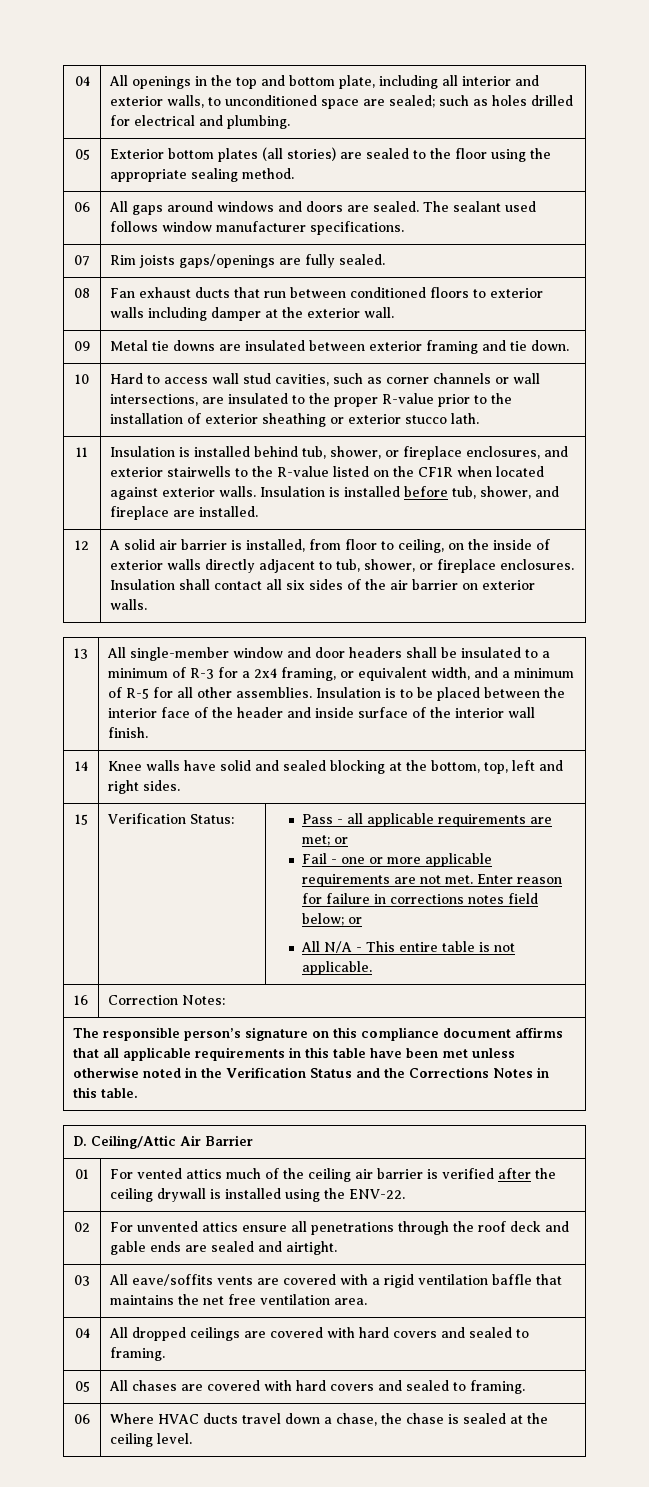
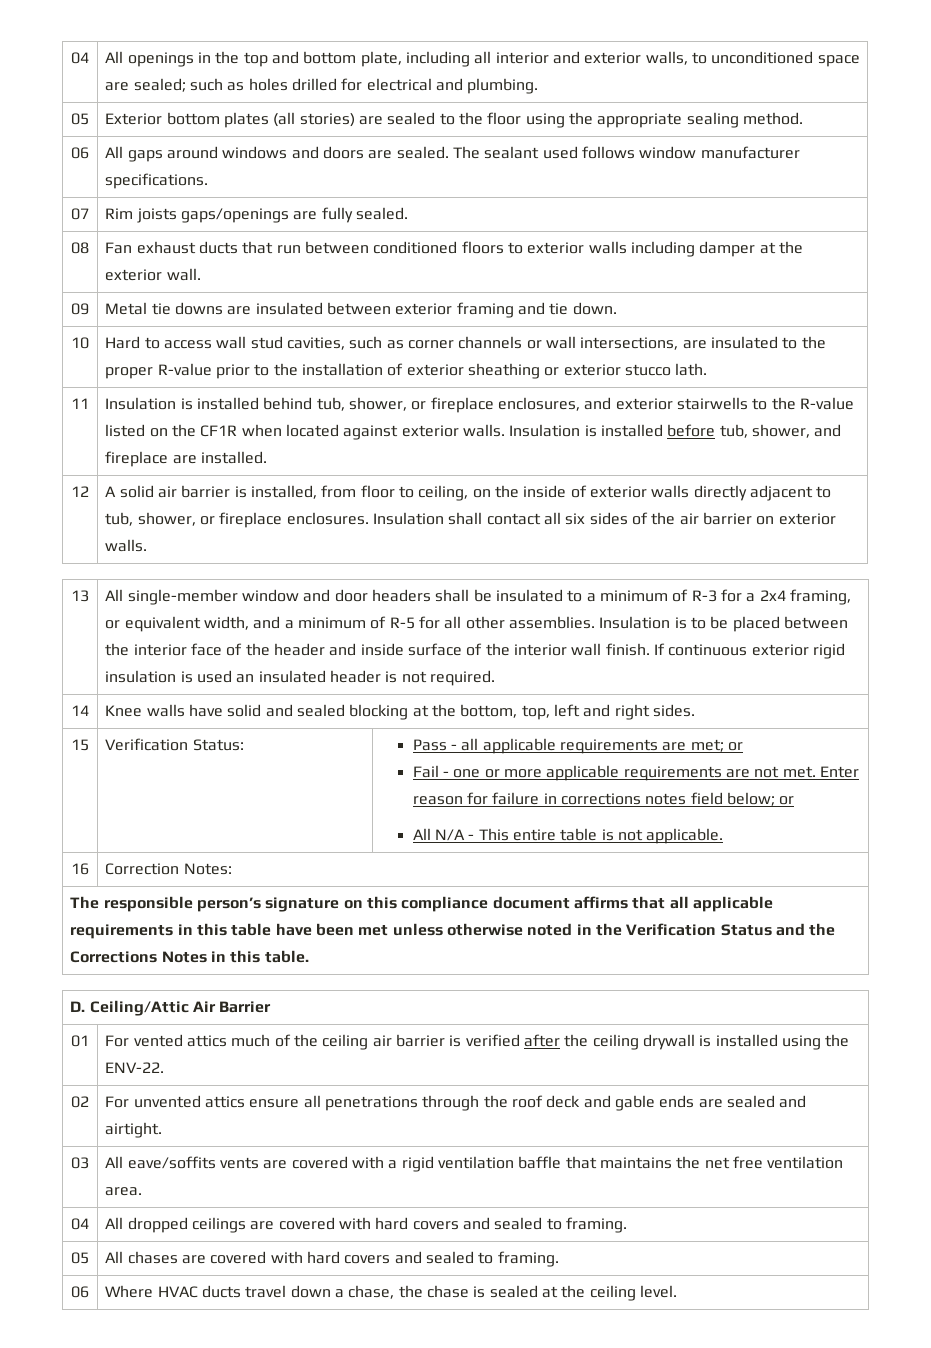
(149, 732) none -> [653,643,845,659] [105,670,495,686] If continuous exterior rigid insulation is used an insulated header is not required.

